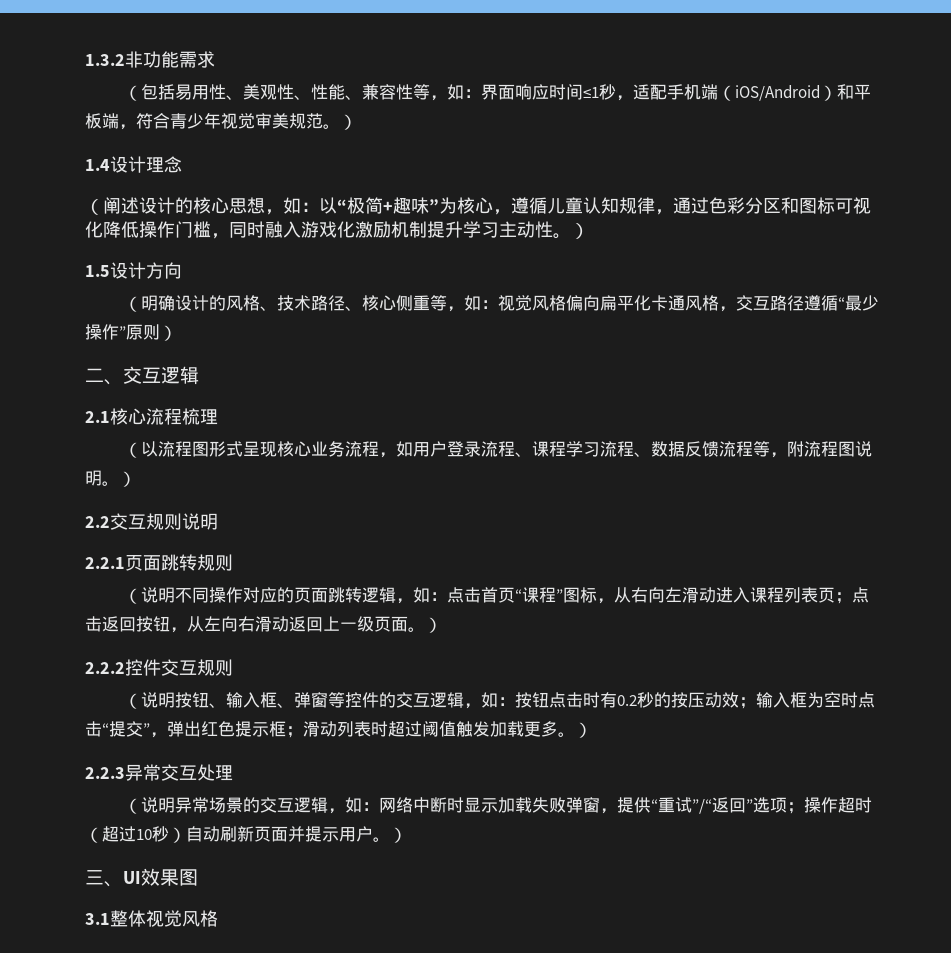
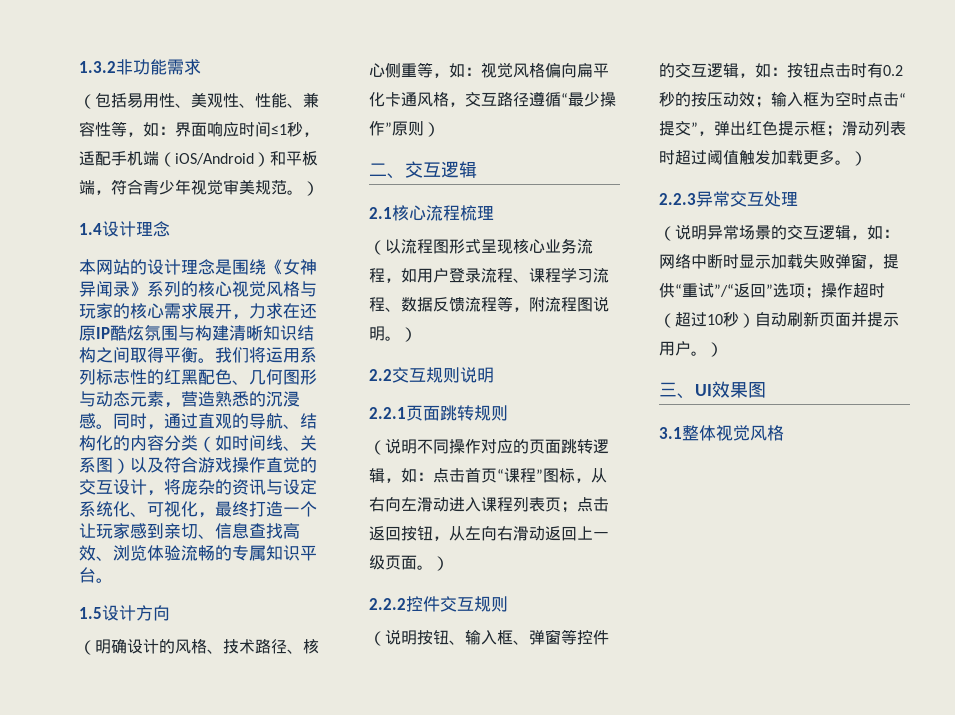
[85,197,871,215] [85,221,589,239] （阐述设计的核心思想，如：以“极简+趣味”为核心，遵循儿童认知规律，通过色彩分区和图标可视化降低操作门槛，同时融入游戏化激励机制提升学习主动性。） -> [79,259,317,275] [79,281,317,297] [79,303,317,320] [79,325,314,341] [79,347,317,363] [79,369,317,385] [79,391,300,408] [79,413,317,430] [79,435,317,452] [79,457,317,474] [79,479,317,496] [79,501,317,518] [79,523,300,539] [79,545,317,561] [79,567,113,583] 本网站的设计理念是围绕《女神异闻录》系列的核心视觉风格与玩家的核心需求展开，力求在还原IP酷炫氛围与构建清晰知识结构之间取得平衡。我们将运用系列标志性的红黑配色、几何图形与动态元素，营造熟悉的沉浸感。同时，通过直观的导航、结构化的内容分类（如时间线、关系图）以及符合游戏操作直觉的交互设计，将庞杂的资讯与设定系统化、可视化，最终打造一个让玩家感到亲切、信息查找高效、浏览体验流畅的专属知识平台。

